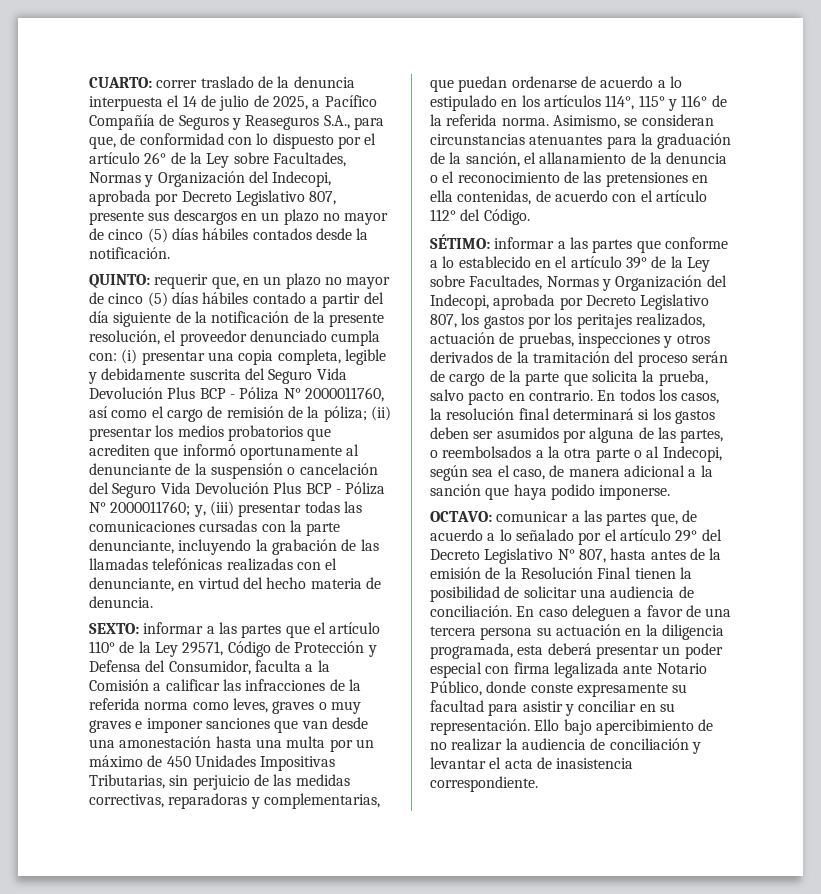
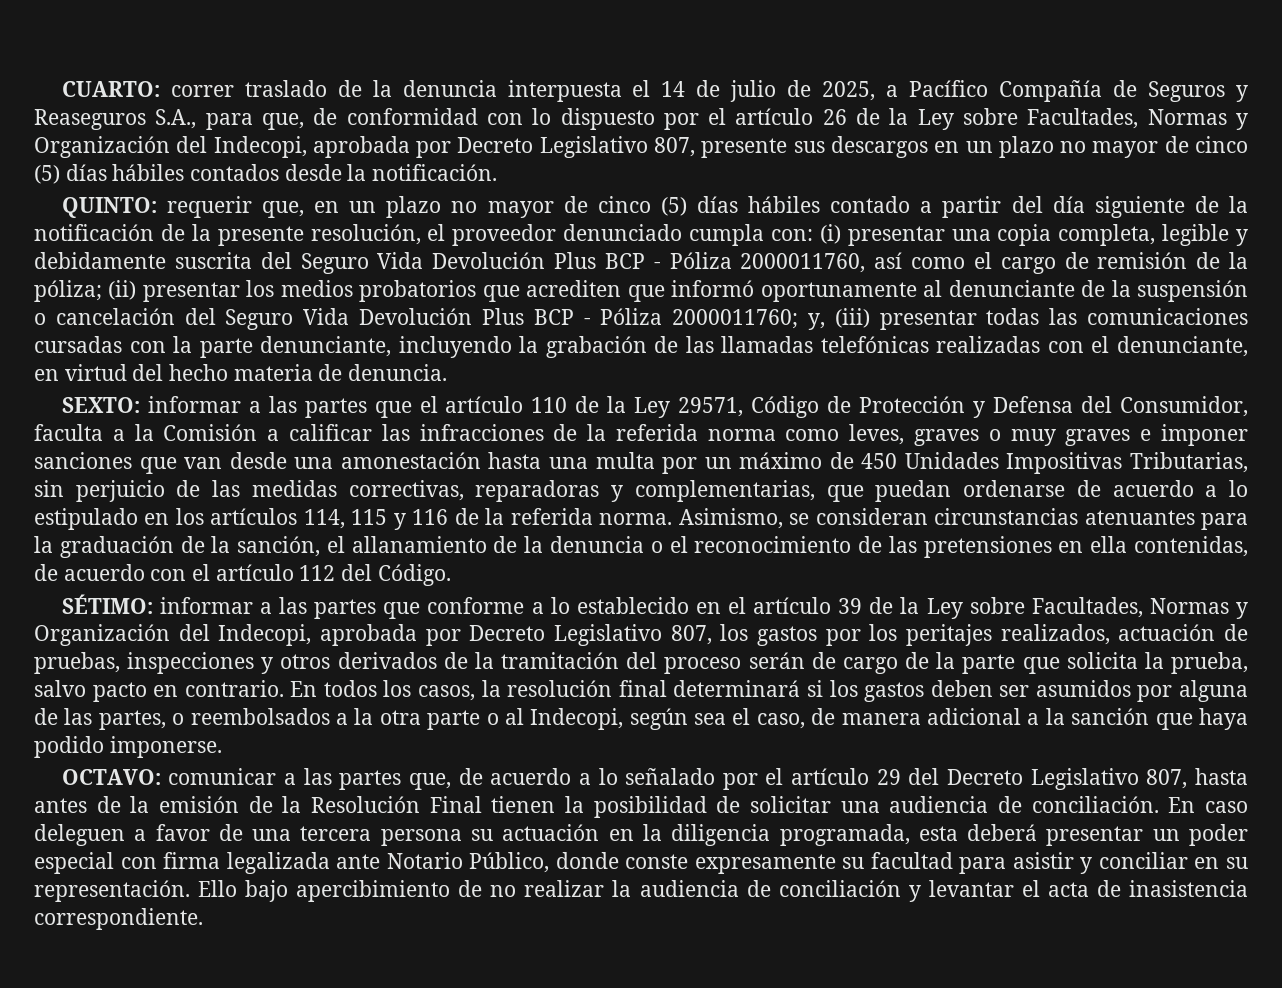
[144,152,167,164] 26° -> [822,109,847,125] 26
[283,388,301,399] N° -> (732, 260) none
[89,502,106,513] N° -> (663, 316) none
[89,641,115,653] 110° -> [531,397,568,413] 110
[605,95,708,111] 114°, 115° y 116° -> [303,509,449,530] 114, 115 y 116
[430,209,456,221] 112° -> [299,565,336,581] 112
[625,257,647,269] 39° -> [838,598,863,614] 39
[675,530,698,542] 29° -> [876,769,901,785] 29
[557,549,575,560] N° -> (1139, 779) none

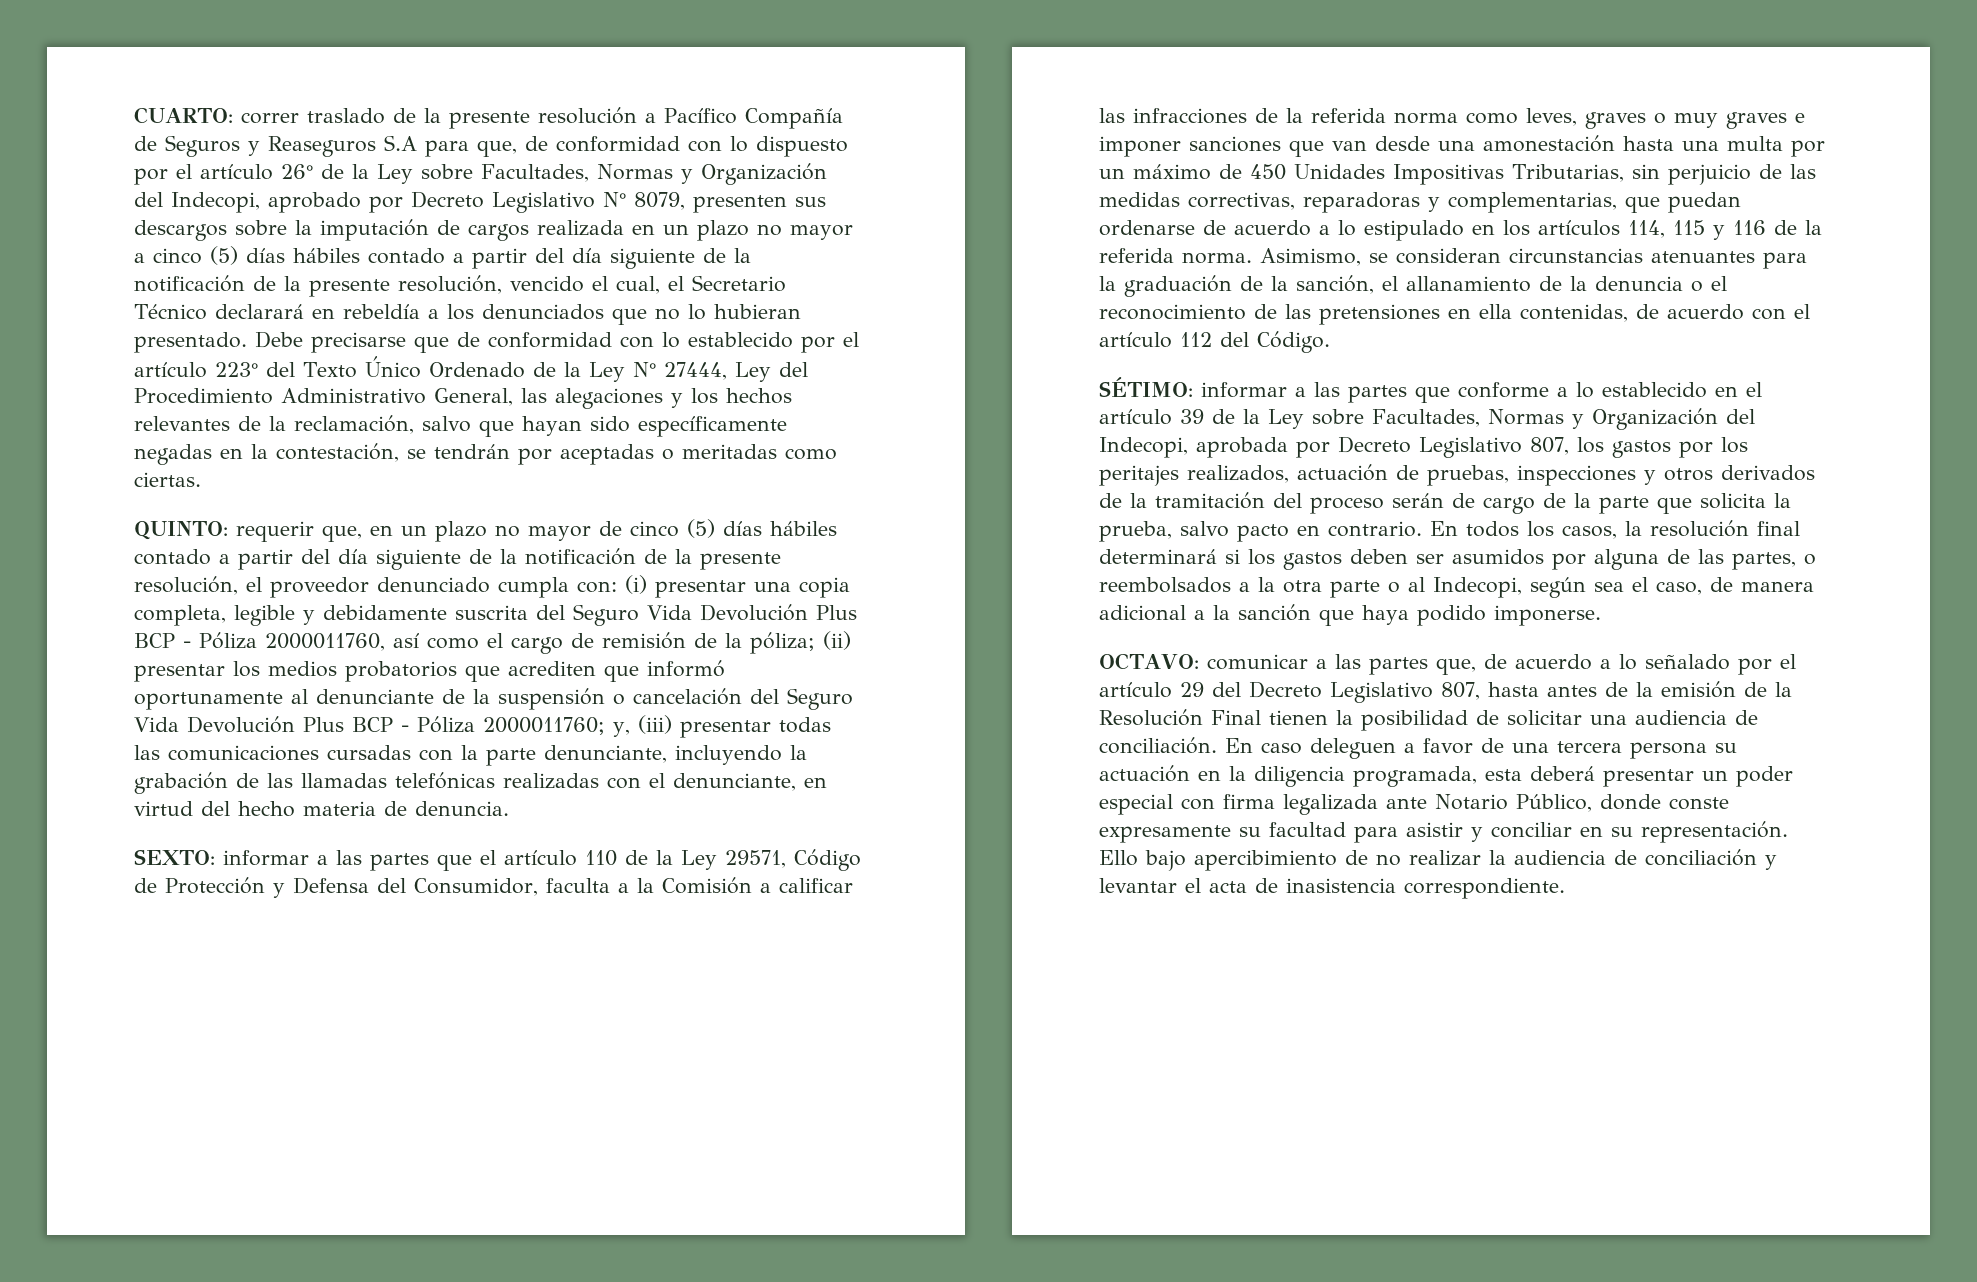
[402,80,876,102] denuncia interpuesta el 14 de julio de 2025, -> [449,107,637,129] presente resolución
[155,109,197,129] S.A., -> [384,135,417,151] S.A
[822,109,847,125] 26 -> [281,164,313,179] 26°
[312,136,1248,158] [34,164,498,184] aprobada por Decreto Legislativo 807, presente sus descargos en un plazo no mayor de cinco (5) días hábiles contados desde la notificación. -> [268,191,826,213] [134,219,853,241] [134,246,751,269] [134,275,786,297] [134,304,801,325] [134,331,859,353] [134,356,808,382] [134,388,792,409] [134,415,787,437] [134,443,837,465] [134,472,201,487] aprobado por Decreto Legislativo N° 8079, presenten sus descargos sobre la imputación de cargos realizada en un plazo no mayor a cinco (5) días hábiles contado a partir del día siguiente de la notificación de la presente resolución, vencido el cual, el Secretario Técnico declarará en rebeldía a los denunciados que no lo hubieran presentado. Debe precisarse que de conformidad con lo establecido por el artículo 223° del Texto Único Ordenado de la Ley N° 27444, Ley del Procedimiento Administrativo General, las alegaciones y los hechos relevantes de la reclamación, salvo que hayan sido específicamente negadas en la contestación, se tendrán por aceptadas o meritadas como ciertas.

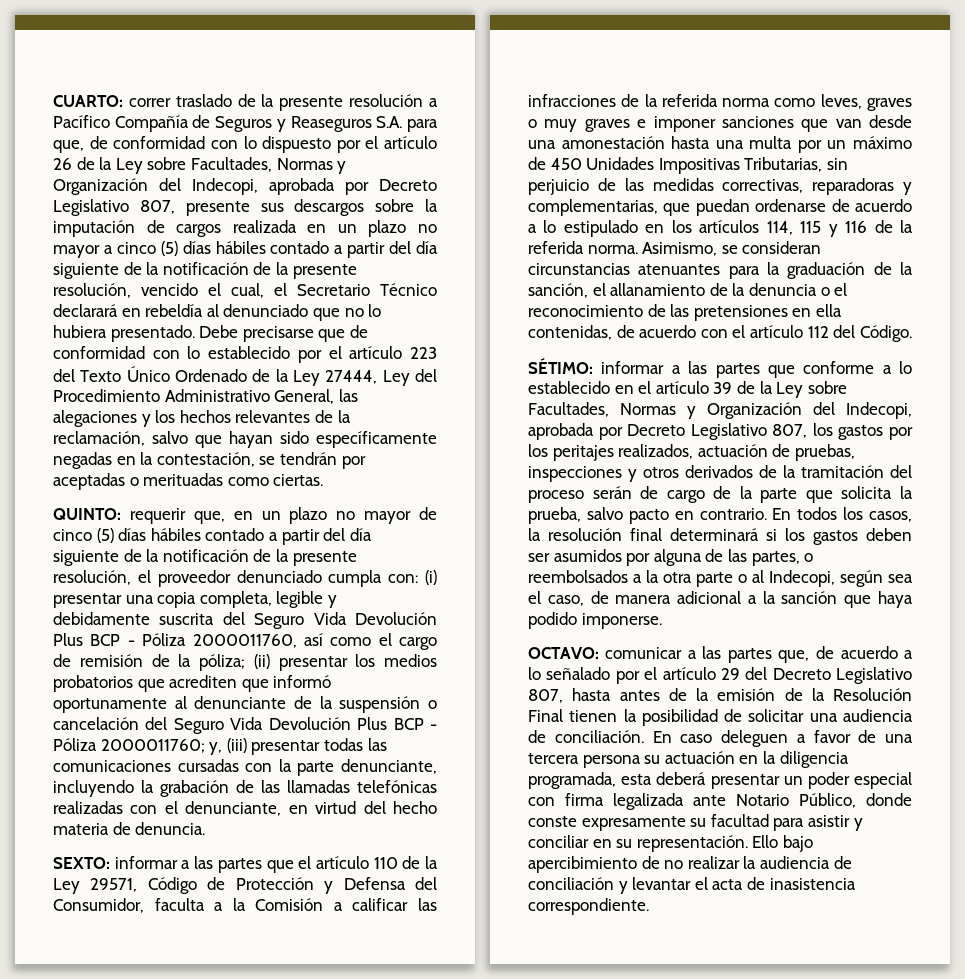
[384,135,417,151] S.A -> [376,116,403,128] S.A.
[281,164,313,179] 26° -> [53,158,72,170] 26
[268,191,787,213] aprobado por Decreto Legislativo N° 8079, presenten -> [269,178,437,195] [53,199,250,216] aprobada por Decreto Legislativo 807, presente
[428,304,604,320] a los denunciados -> [206,304,309,317] al denunciado
[714,304,801,319] hubieran -> [53,325,107,338] hubiera
[215,362,258,377] 223° -> [410,347,438,359] 223
[632,362,656,377] N° -> (320, 378) none
[682,444,777,459] meritadas -> [143,473,224,486] merituadas

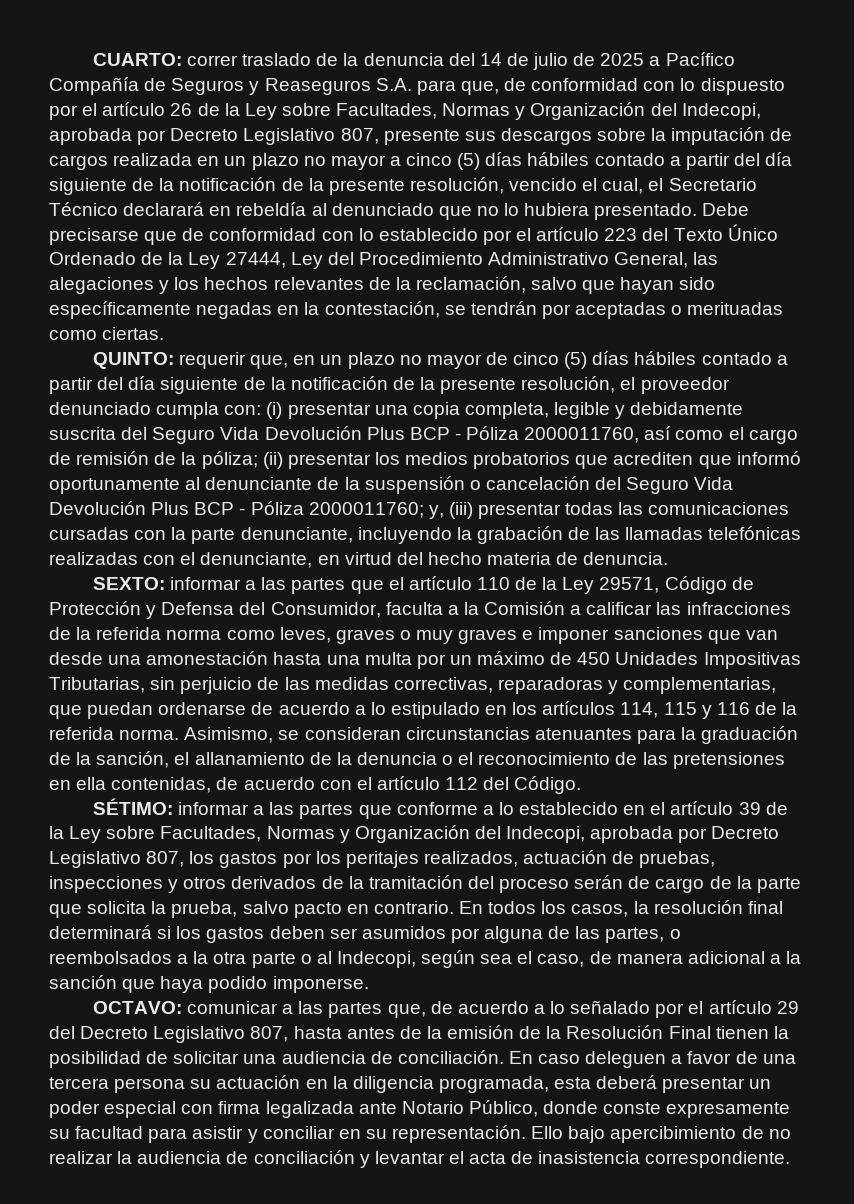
[279,94,424,111] presente resolución -> [363,53,645,70] denuncia del 14 de julio de 2025

